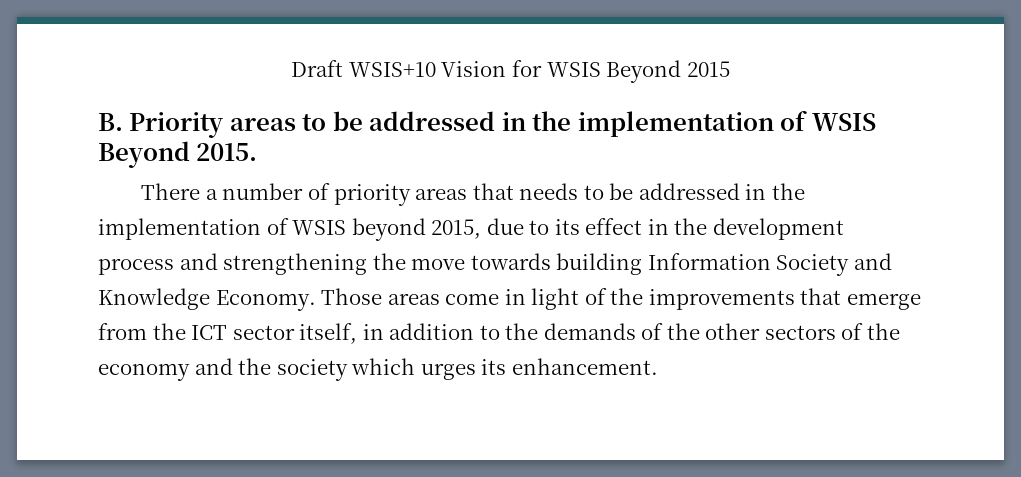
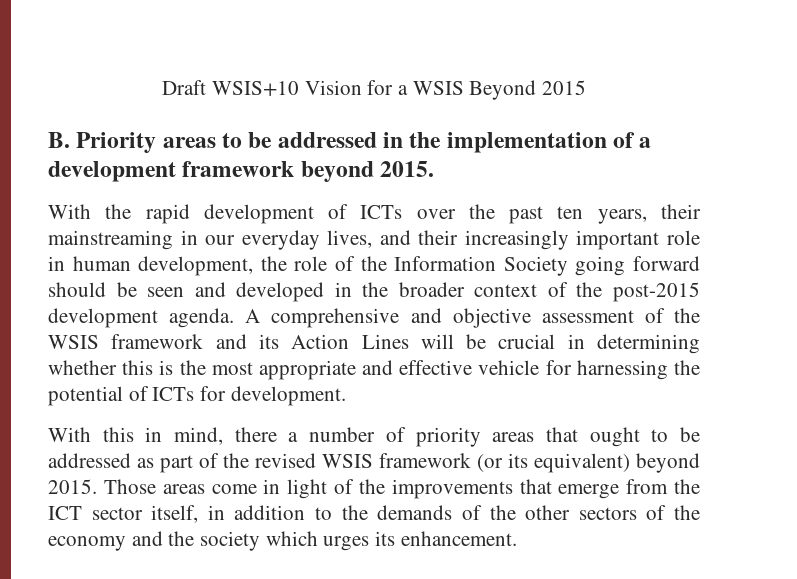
(542, 68) none -> [397,85,408,95] a
[811,113,876,131] [98,141,258,168] [141,183,201,200] WSIS Beyond 2015. // There -> [639,137,652,148] [48,161,435,182] [48,204,701,224] [48,230,700,250] [48,256,701,276] [48,282,700,302] [48,308,700,328] [48,334,700,354] [48,360,700,380] [48,386,346,406] [48,427,277,445] a development framework beyond 2015. // With the rapid development of ICTs over the past ten years, their mainstreaming in our everyday lives, and their increasingly important role in human development, the role of the Information Society going forward should be seen and developed in the broader context of the post-2015 development agenda. A comprehensive and objective assessment of the WSIS framework and its Action Lines will be crucial in determining whether this is the most appropriate and effective vehicle for harnessing the potential of ICTs for development. // With this in mind, there
[519,183,805,200] [98,218,844,241] [98,253,892,276] [98,288,316,311] needs to be addressed in the implementation of WSIS beyond 2015, due to its effect in the development process and strengthening the move towards building Information Society and Knowledge Economy. -> [589,427,701,447] [48,453,700,473] [48,479,97,494] ought to be addressed as part of the revised WSIS framework (or its equivalent) beyond 2015.

